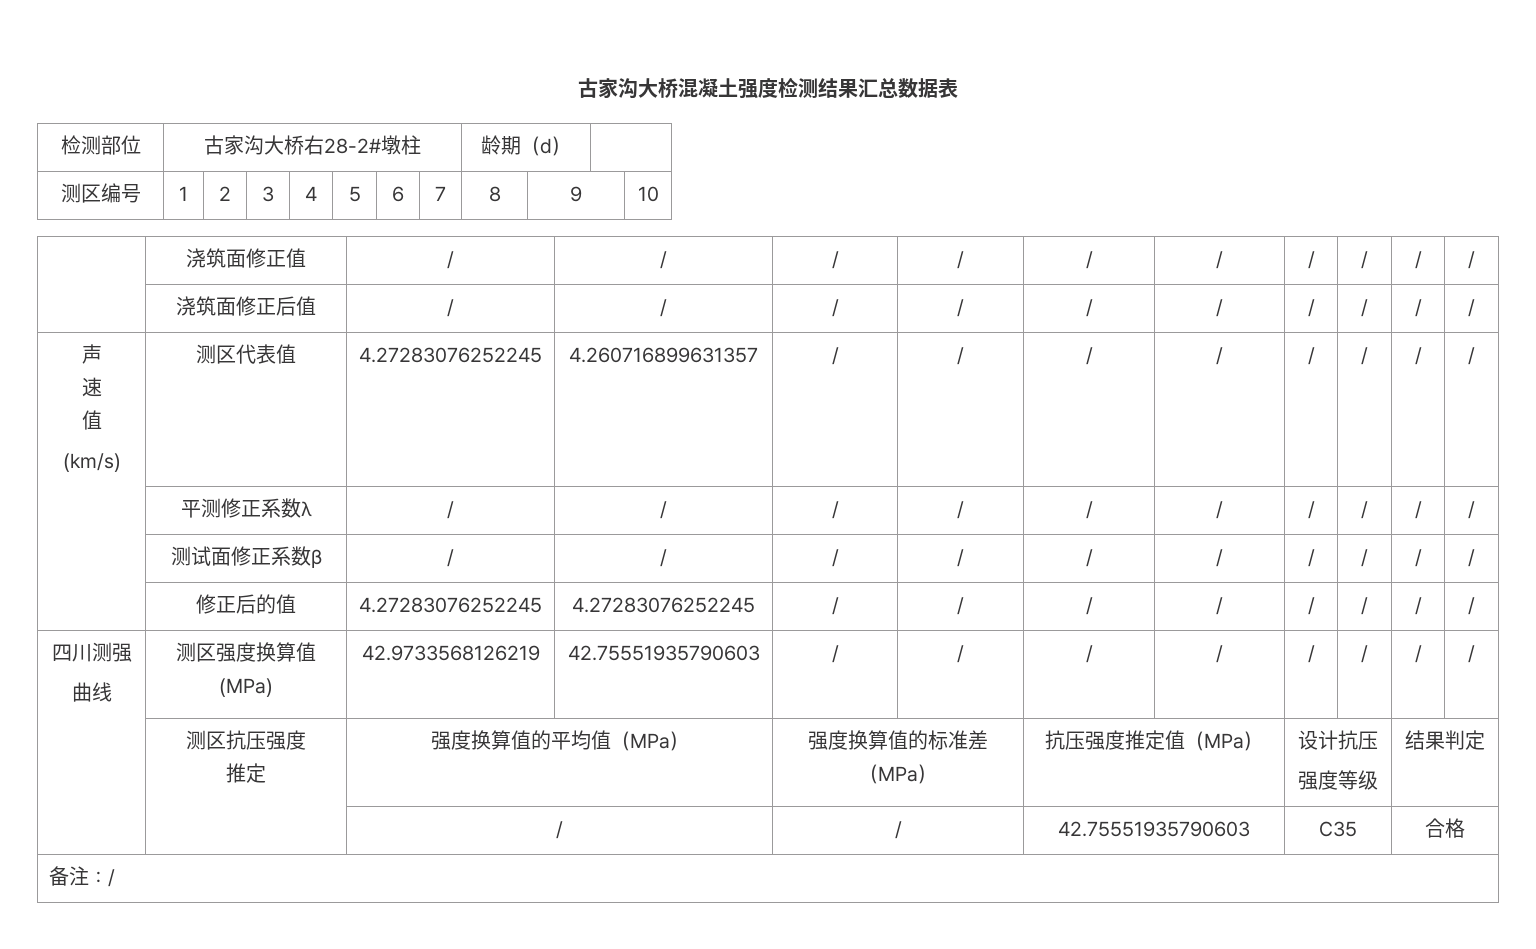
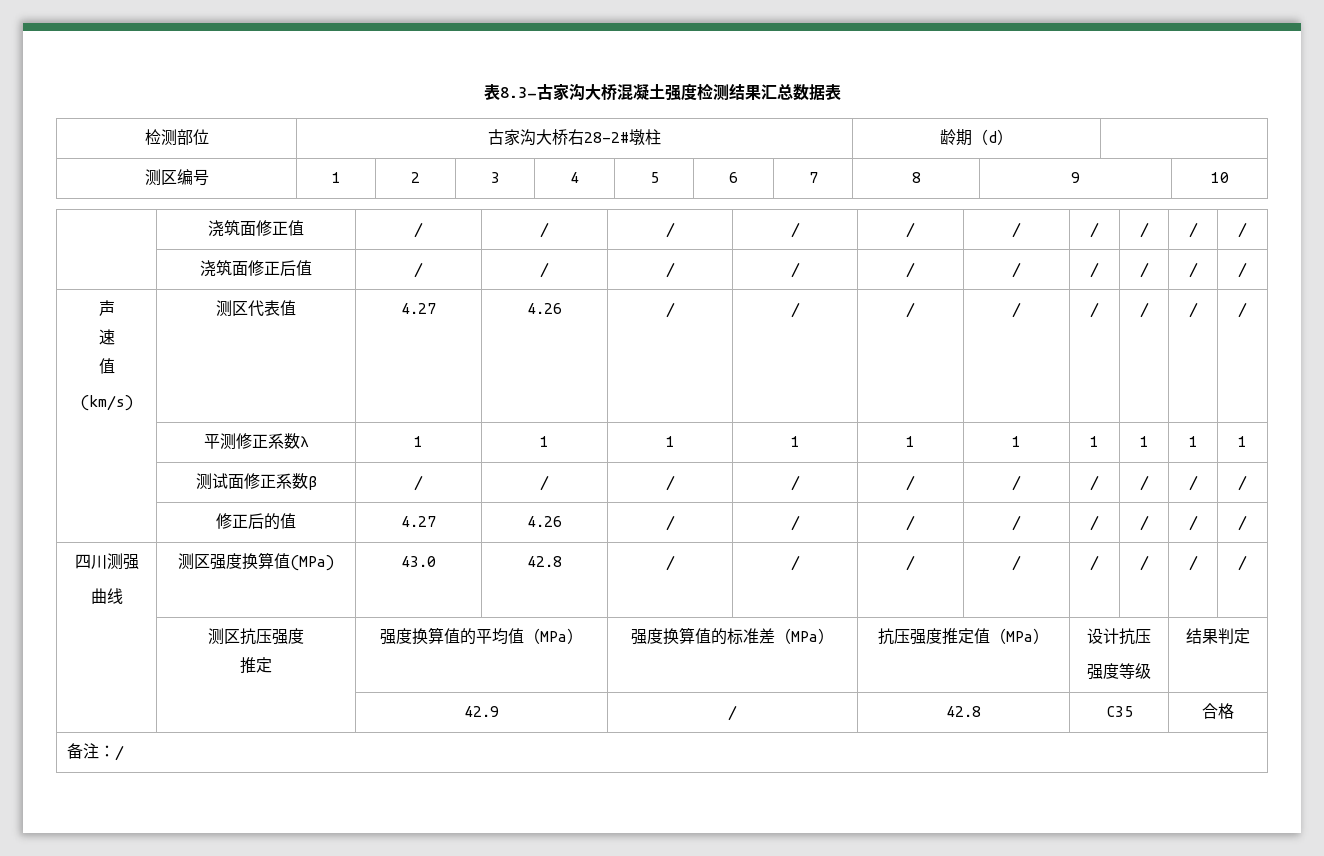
(578, 88) none -> [483,84,537,100] 表8.3-
[359,347,542,363] [569,347,759,363] 4.27283076252245 | 4.260716899631357 -> [401,303,436,314] [527,303,562,314] 4.27 | 4.26
[447,501,454,519] [660,501,668,519] [831,501,839,519] [957,501,965,519] [1085,501,1093,519] [1216,501,1223,519] [1307,501,1315,519] [1361,501,1368,519] [1414,501,1422,519] [1468,501,1475,519] / | / | / | / | / | / | / | / | / | / -> [414,436,423,447] [540,436,549,447] [665,436,675,447] [790,436,800,447] [906,436,915,447] [1012,436,1021,447] [1090,436,1099,447] [1139,436,1149,447] [1188,436,1198,447] [1238,436,1247,447] 1 | 1 | 1 | 1 | 1 | 1 | 1 | 1 | 1 | 1
[359,597,542,613] [572,597,756,613] 4.27283076252245 | 4.27283076252245 -> [401,516,436,527] [527,516,562,527] 4.27 | 4.26
[361,645,540,661] [567,645,760,661] 42.9733568126219 | 42.75551935790603 -> [401,556,436,567] [527,556,562,567] 43.0 | 42.8
[556,821,563,839] [894,821,902,839] [1058,821,1250,837] / | / | 42.75551935790603 -> [464,706,499,717] [728,705,737,721] [946,706,981,717] 42.9 | / | 42.8

